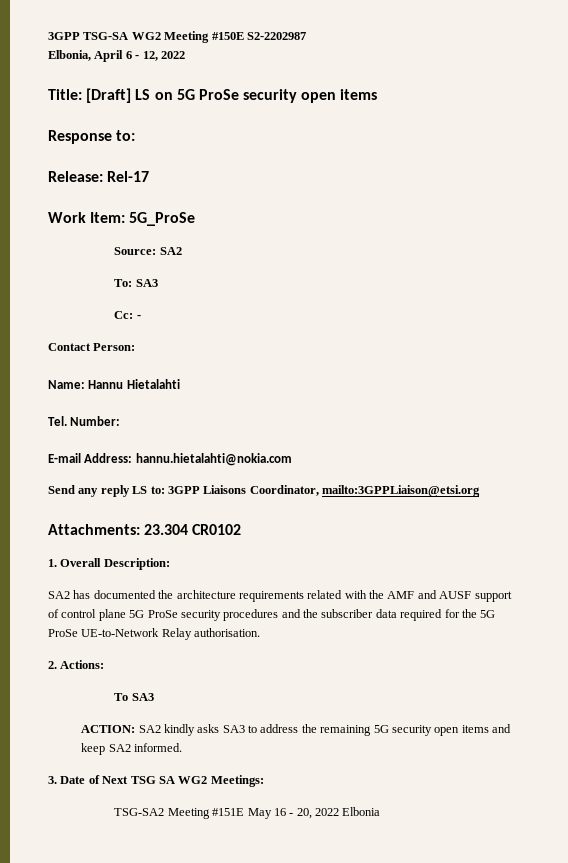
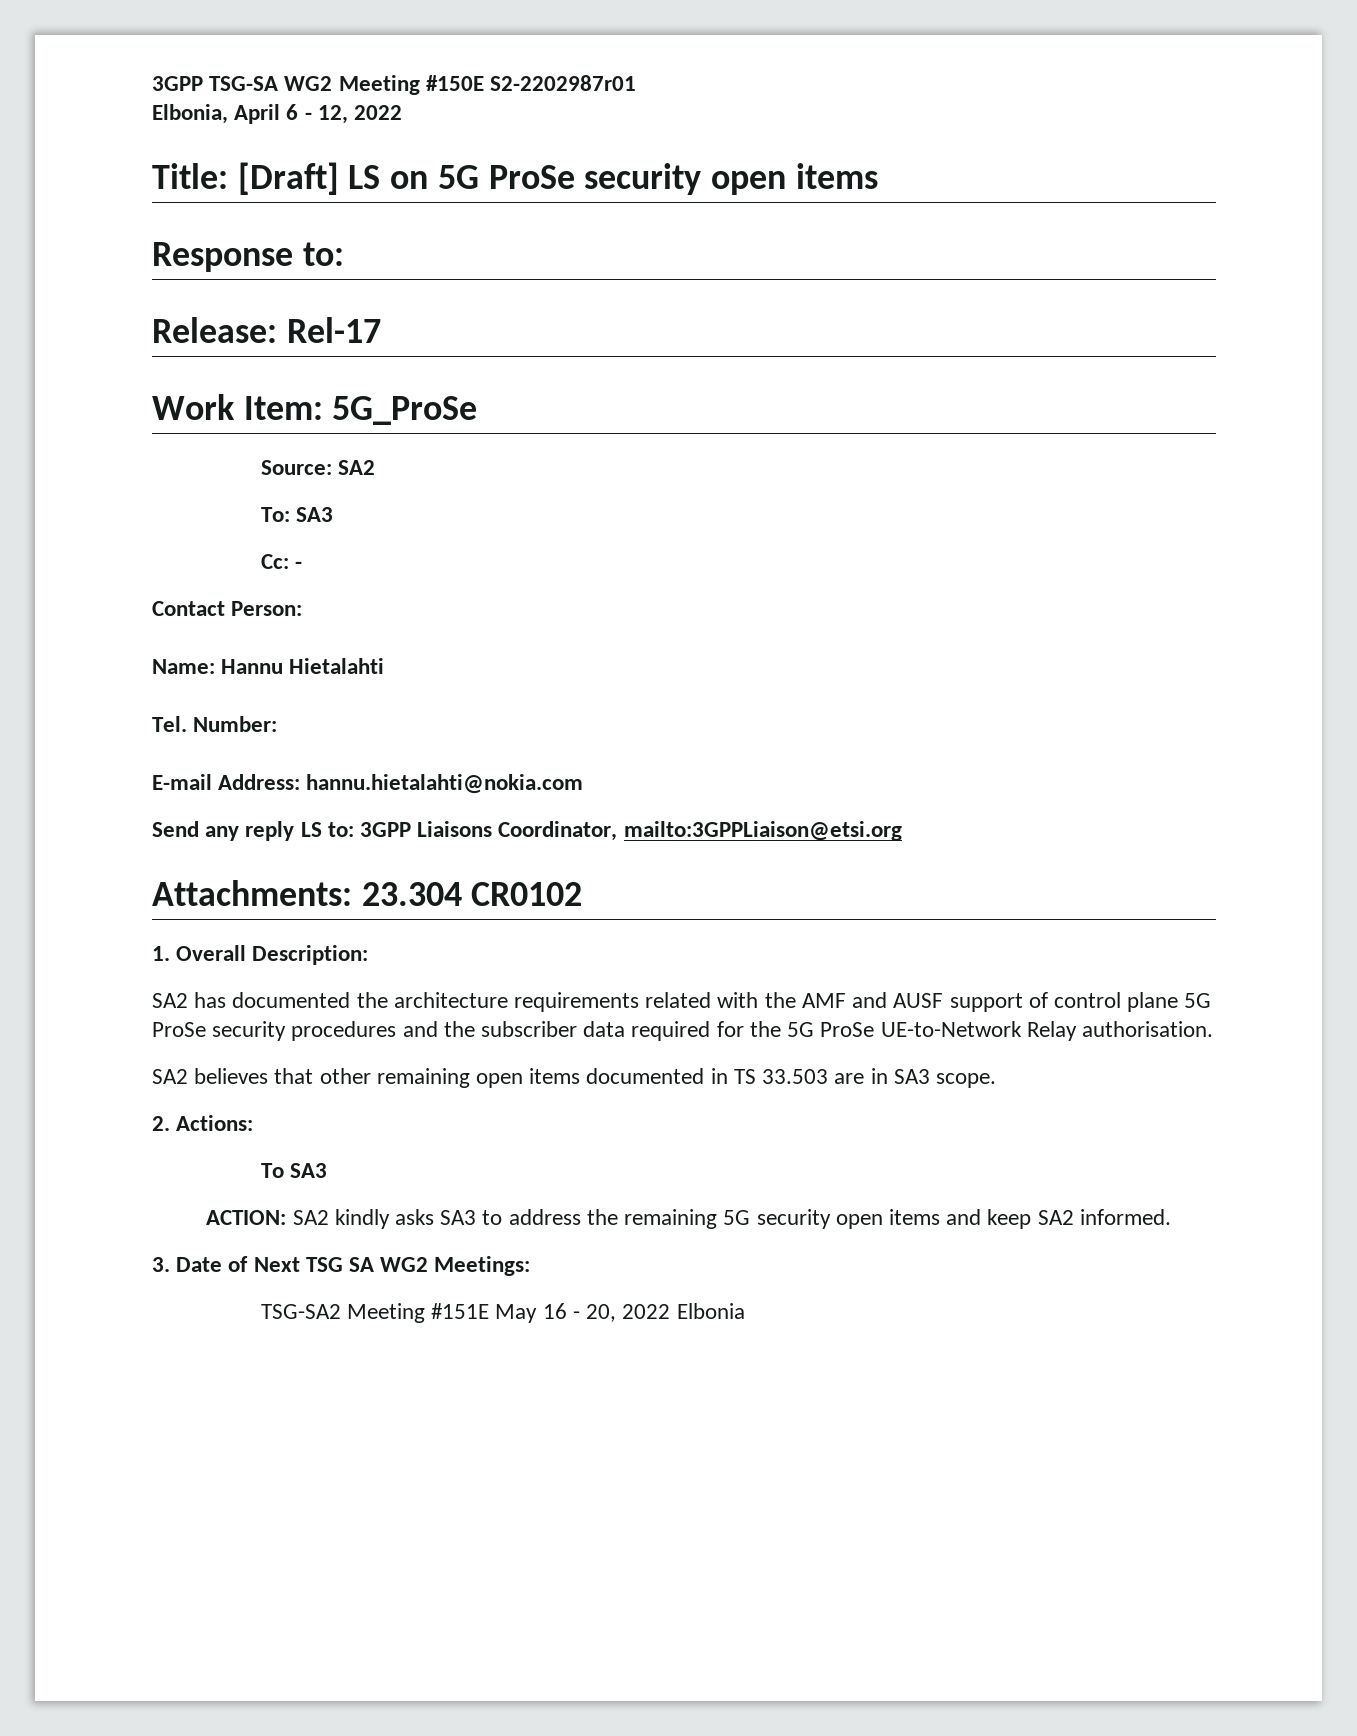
[246,32,306,40] S2-2202987 -> [490,75,637,91] S2-2202987r01
(261, 632) none -> [152,1068,996,1088] // SA2 believes that other remaining open items documented in TS 33.503 are in SA3 scope.

